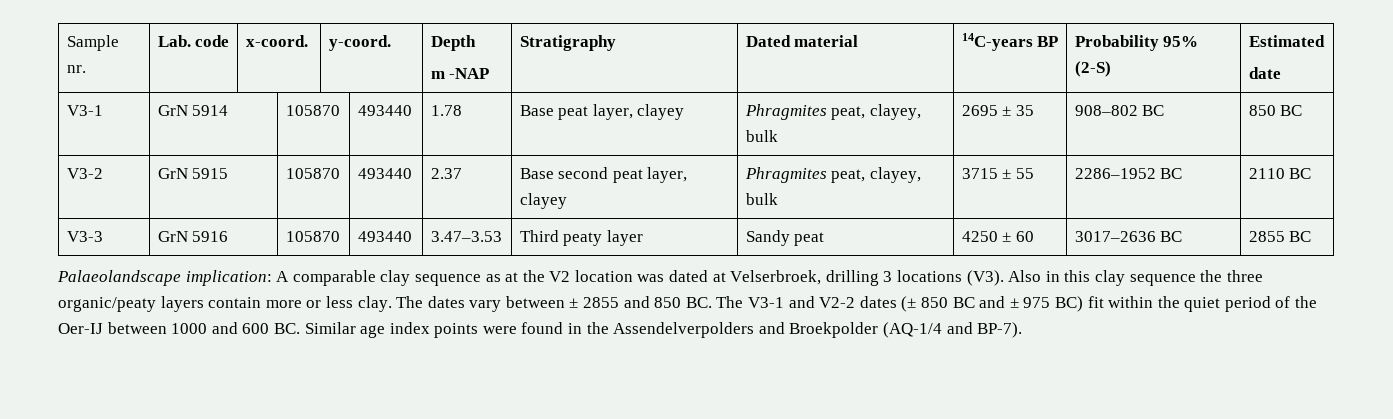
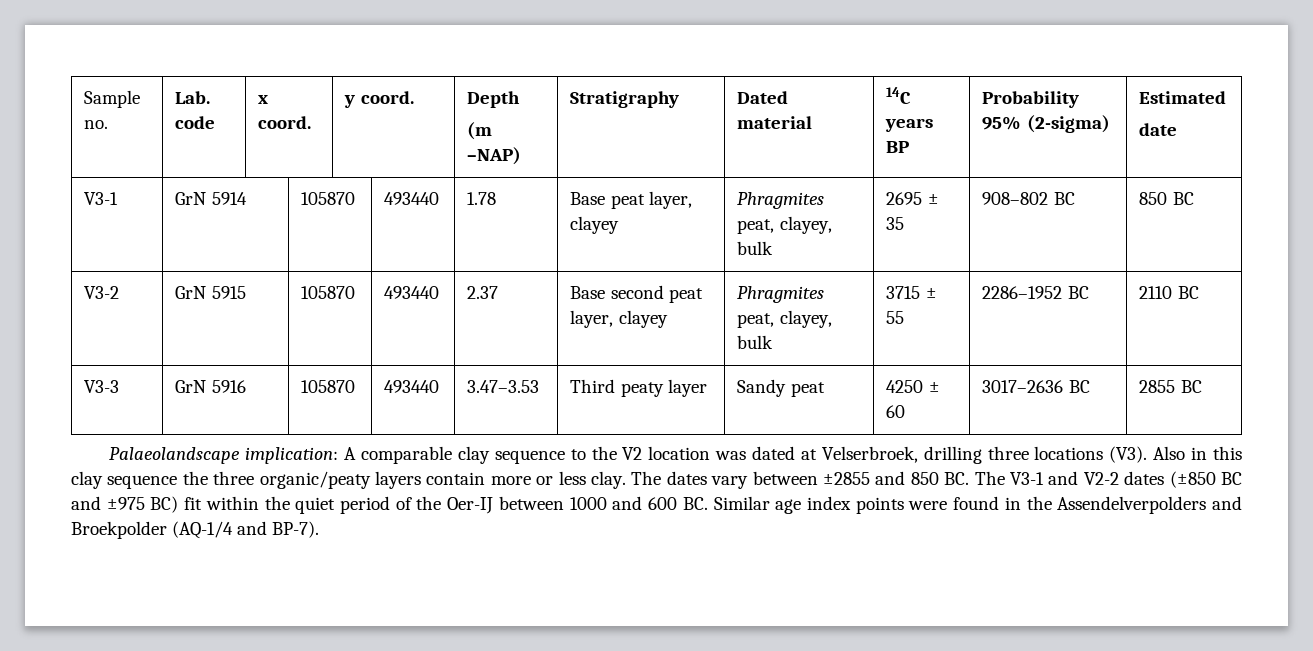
[66,65,86,73] nr. -> [84,120,109,129] no.
[245,35,308,47] [328,35,391,51] x-coord. | y-coord. -> [258,95,269,104] [258,116,312,129] [344,91,414,108] x coord. | y coord.
[430,68,490,79] m -NAP -> [467,122,493,140] [467,147,522,165] (m –NAP)
[961,33,1033,51] 14C-years -> [886,87,912,104] [885,118,934,132] 14C years
[1074,61,1111,77] (2-S) -> [1026,115,1110,133] (2-sigma)
[485,272,519,282] as at -> [570,449,586,460] to
[883,271,893,282] 3 -> [987,446,1029,460] three
[569,297,620,308] ± 2855 -> [822,472,870,485] ±2855
[901,296,1051,312] (± 850 BC and ± 975 -> [1169,471,1242,488] [71,496,145,510] (±850 BC and ±975

